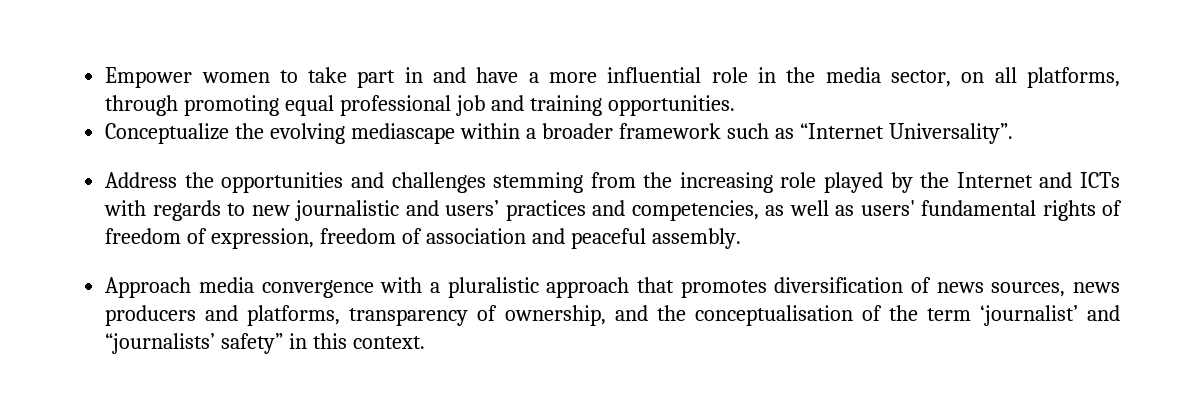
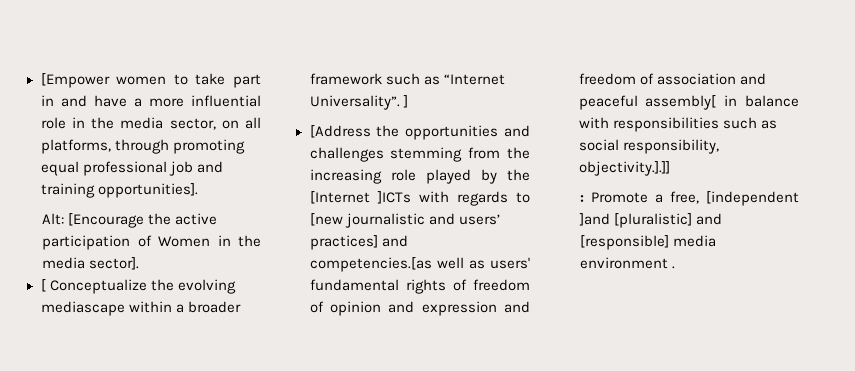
[105,67,193,88] Empower -> [40,73,110,88] [Empower
[607,95,735,116] opportunities. // -> [97,183,198,198] [42,213,218,228] [42,235,261,250] [42,257,140,270] [40,279,46,292] opportunities]. // Alt: [Encourage the active participation of Women in the media sector]. // [
[105,172,178,188] // Address -> [402,95,408,108] [309,125,371,138] ] // [Address
[956,172,1121,188] Internet and ICTs -> [309,191,411,204] [Internet ]ICTs
[251,205,290,216] new -> [309,213,343,226] [new
[505,200,785,221] practices and competencies, as -> [309,235,408,250] [309,257,432,272] practices] and competencies.[as
[211,228,315,249] expression, -> [329,301,530,316] opinion and expression and
[651,228,741,249] [105,277,1121,298] [105,305,1120,326] [105,333,425,354] assembly. // Approach media convergence with a pluralistic approach that promotes diversification of news sources, news producers and platforms, transparency of ownership, and the conceptualisation of the term ‘journalist’ and “journalists’ safety” in this context. -> [645,95,799,110] [578,117,777,132] [578,139,719,154] [578,161,670,176] [580,191,799,206] [579,213,723,228] [580,235,717,250] [580,257,676,269] assembly[ in balance with responsibilities such as social responsibility, objectivity.].]] // : Promote a free, [independent ]and [pluralistic] and [responsible] media environment .

